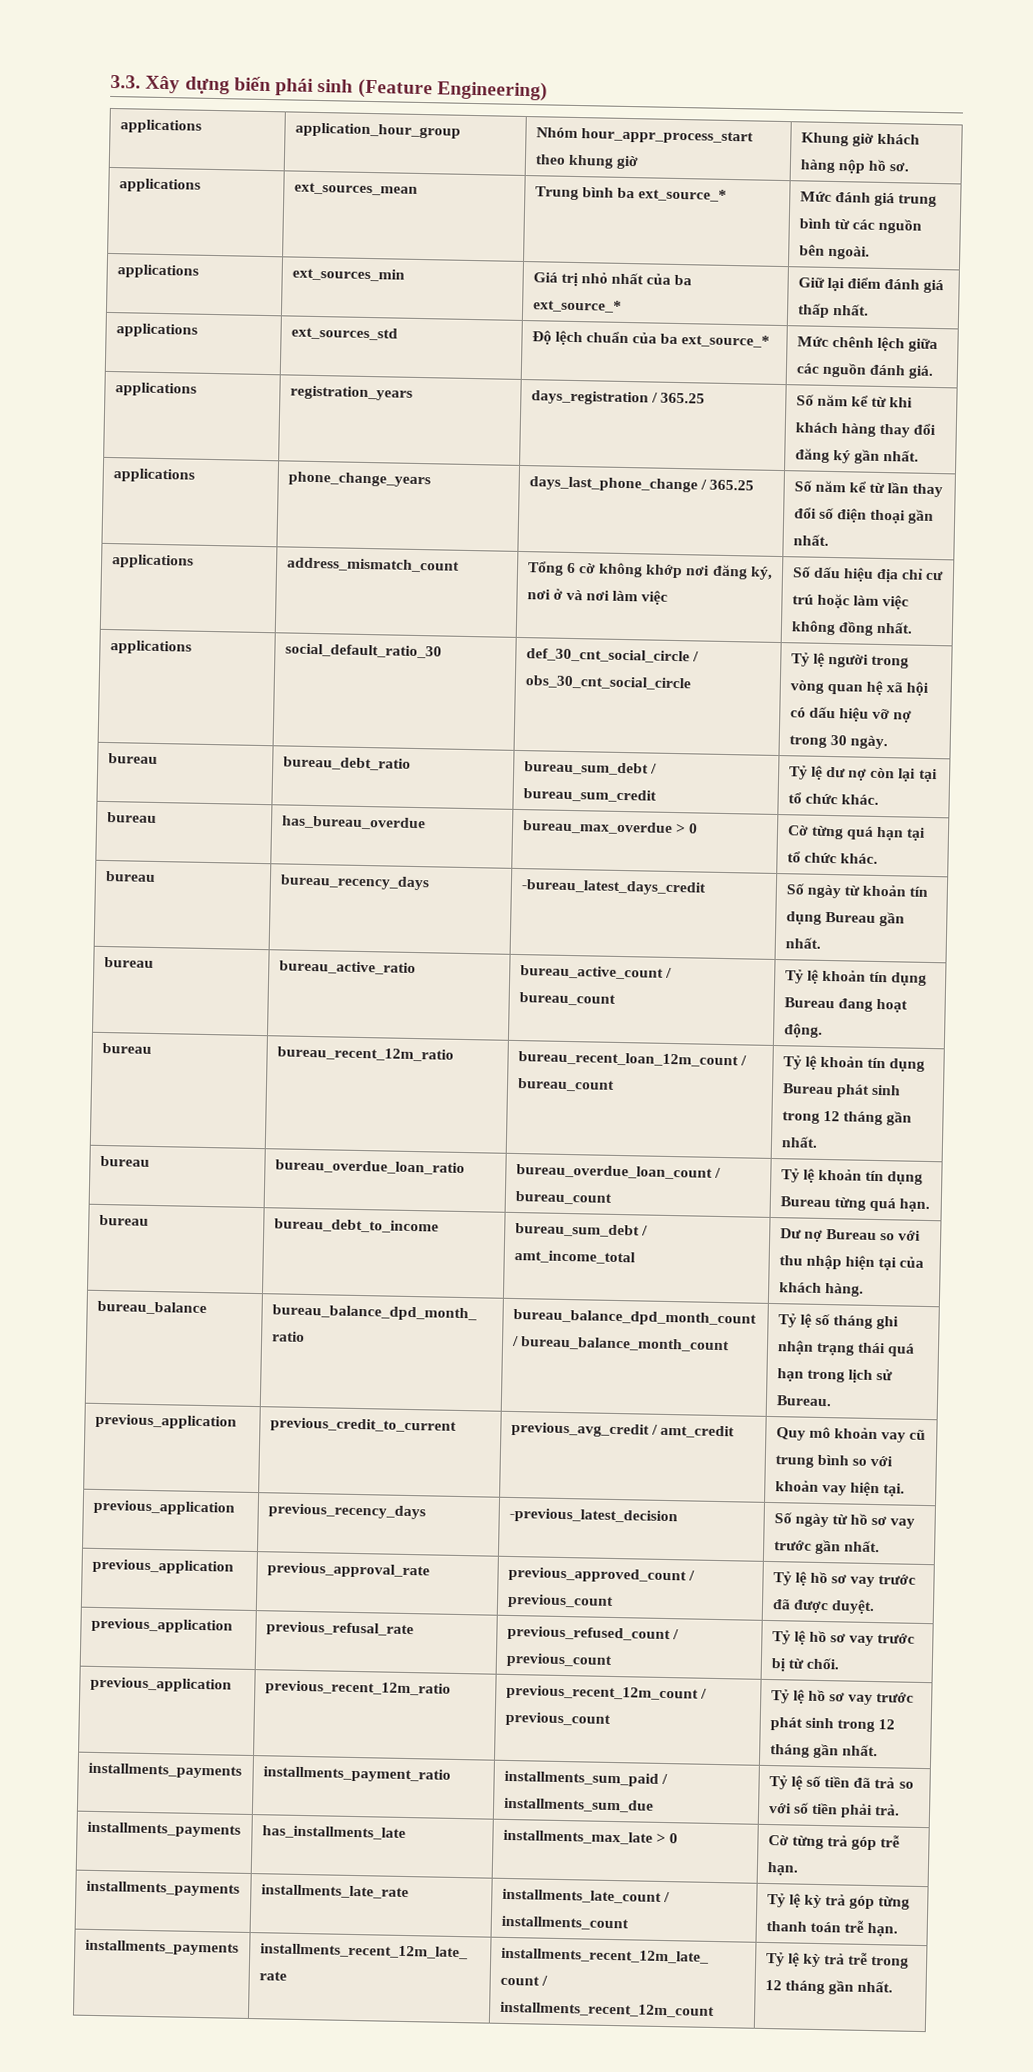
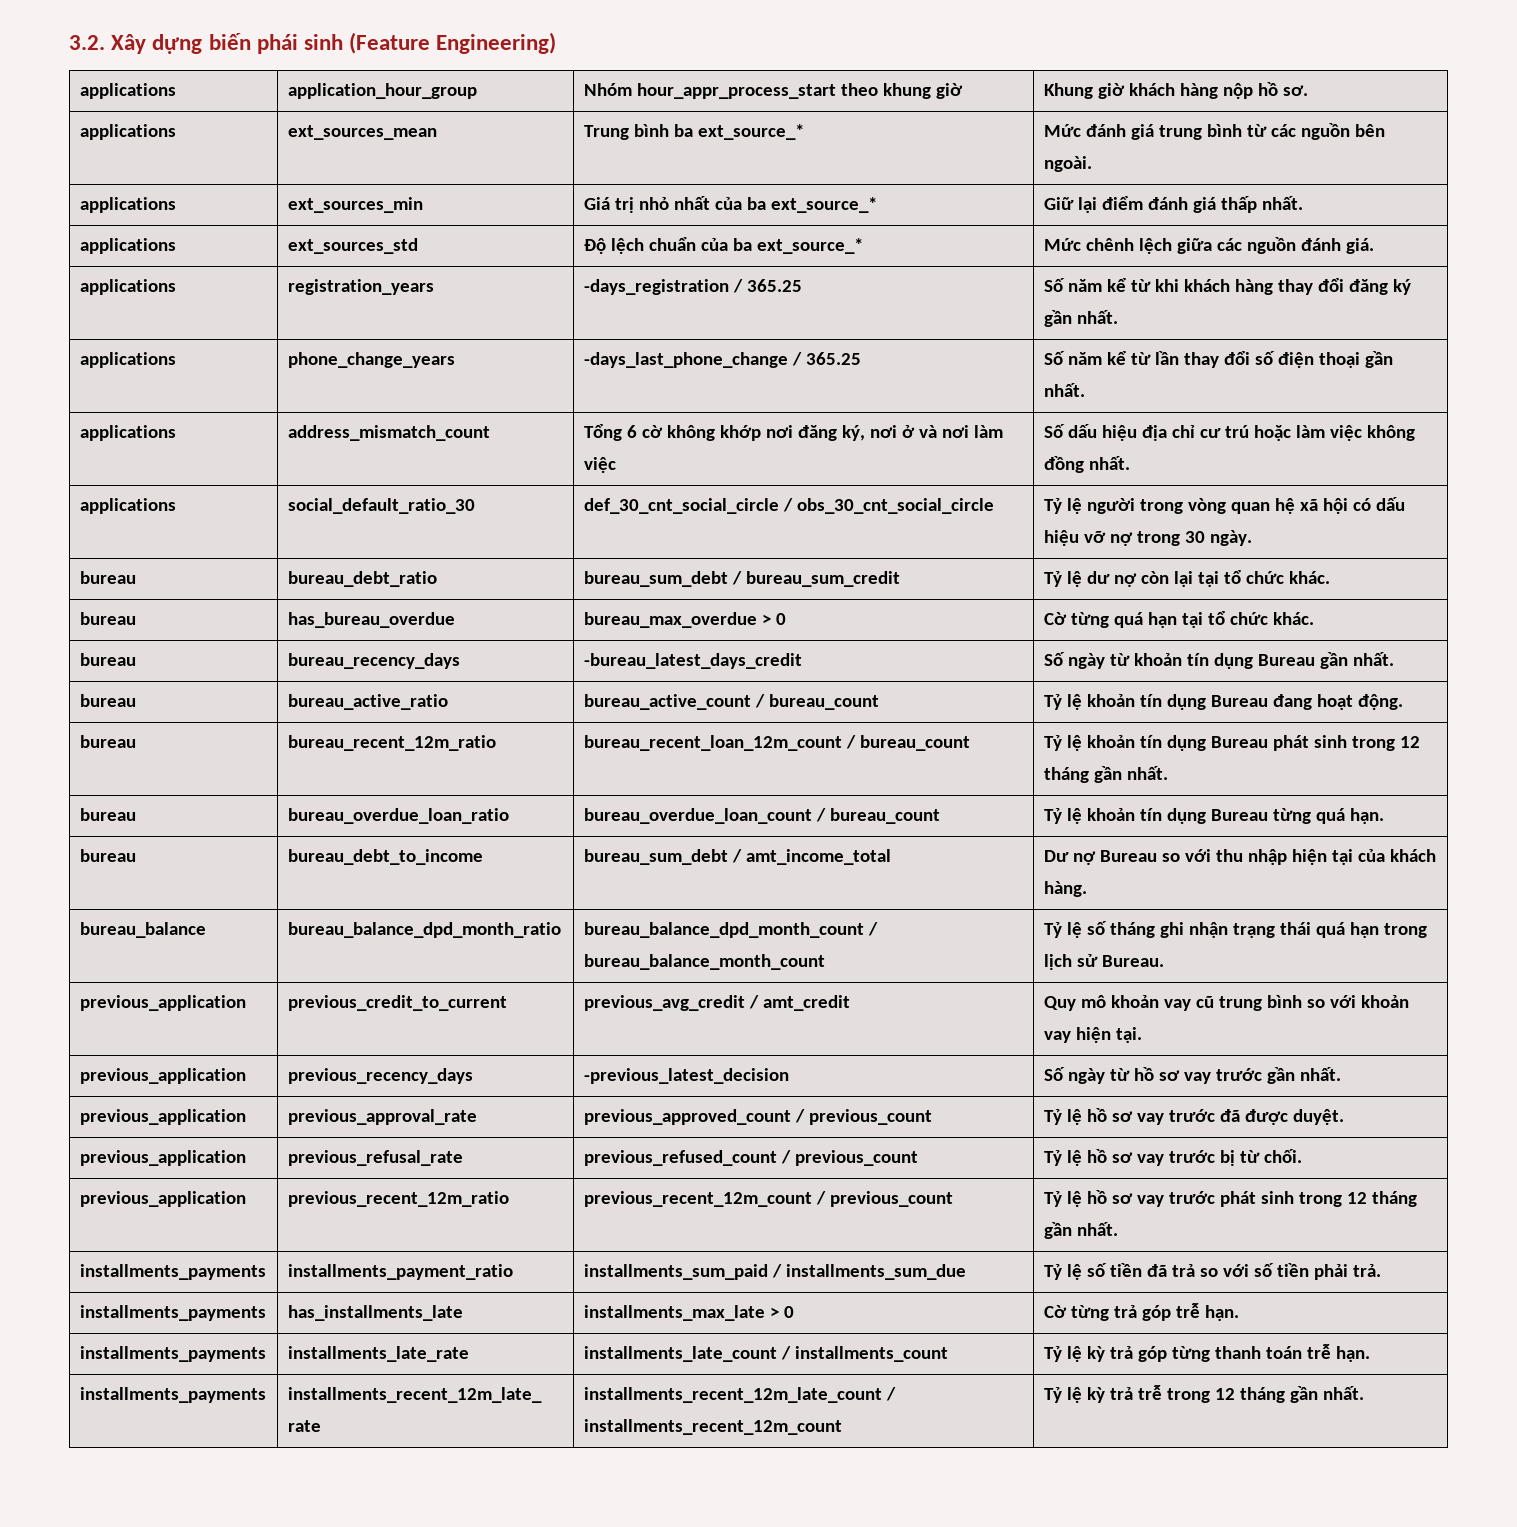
[110,74,141,89] 3.3. -> [69,35,105,50] 3.2.
[530,390,649,406] days_registration -> [583,279,729,295] -days_registration
[528,476,698,493] days_last_phone_change -> [583,352,788,368] -days_last_phone_change

